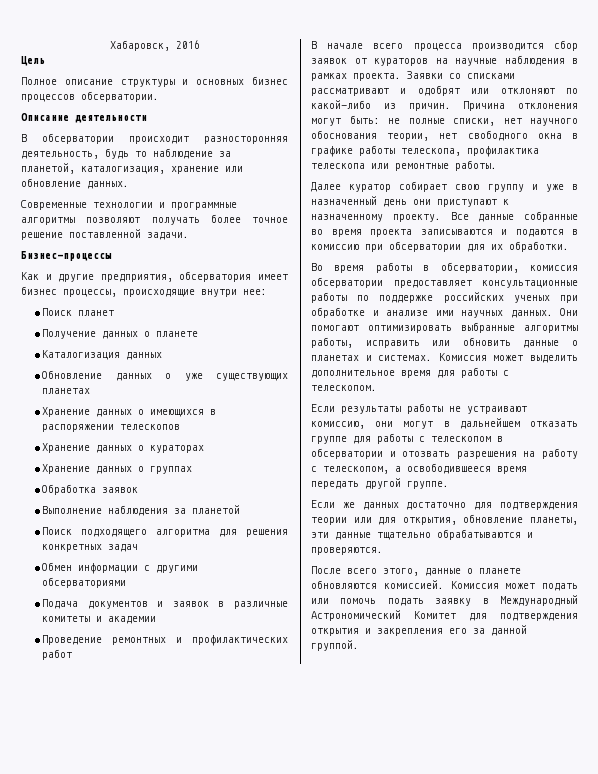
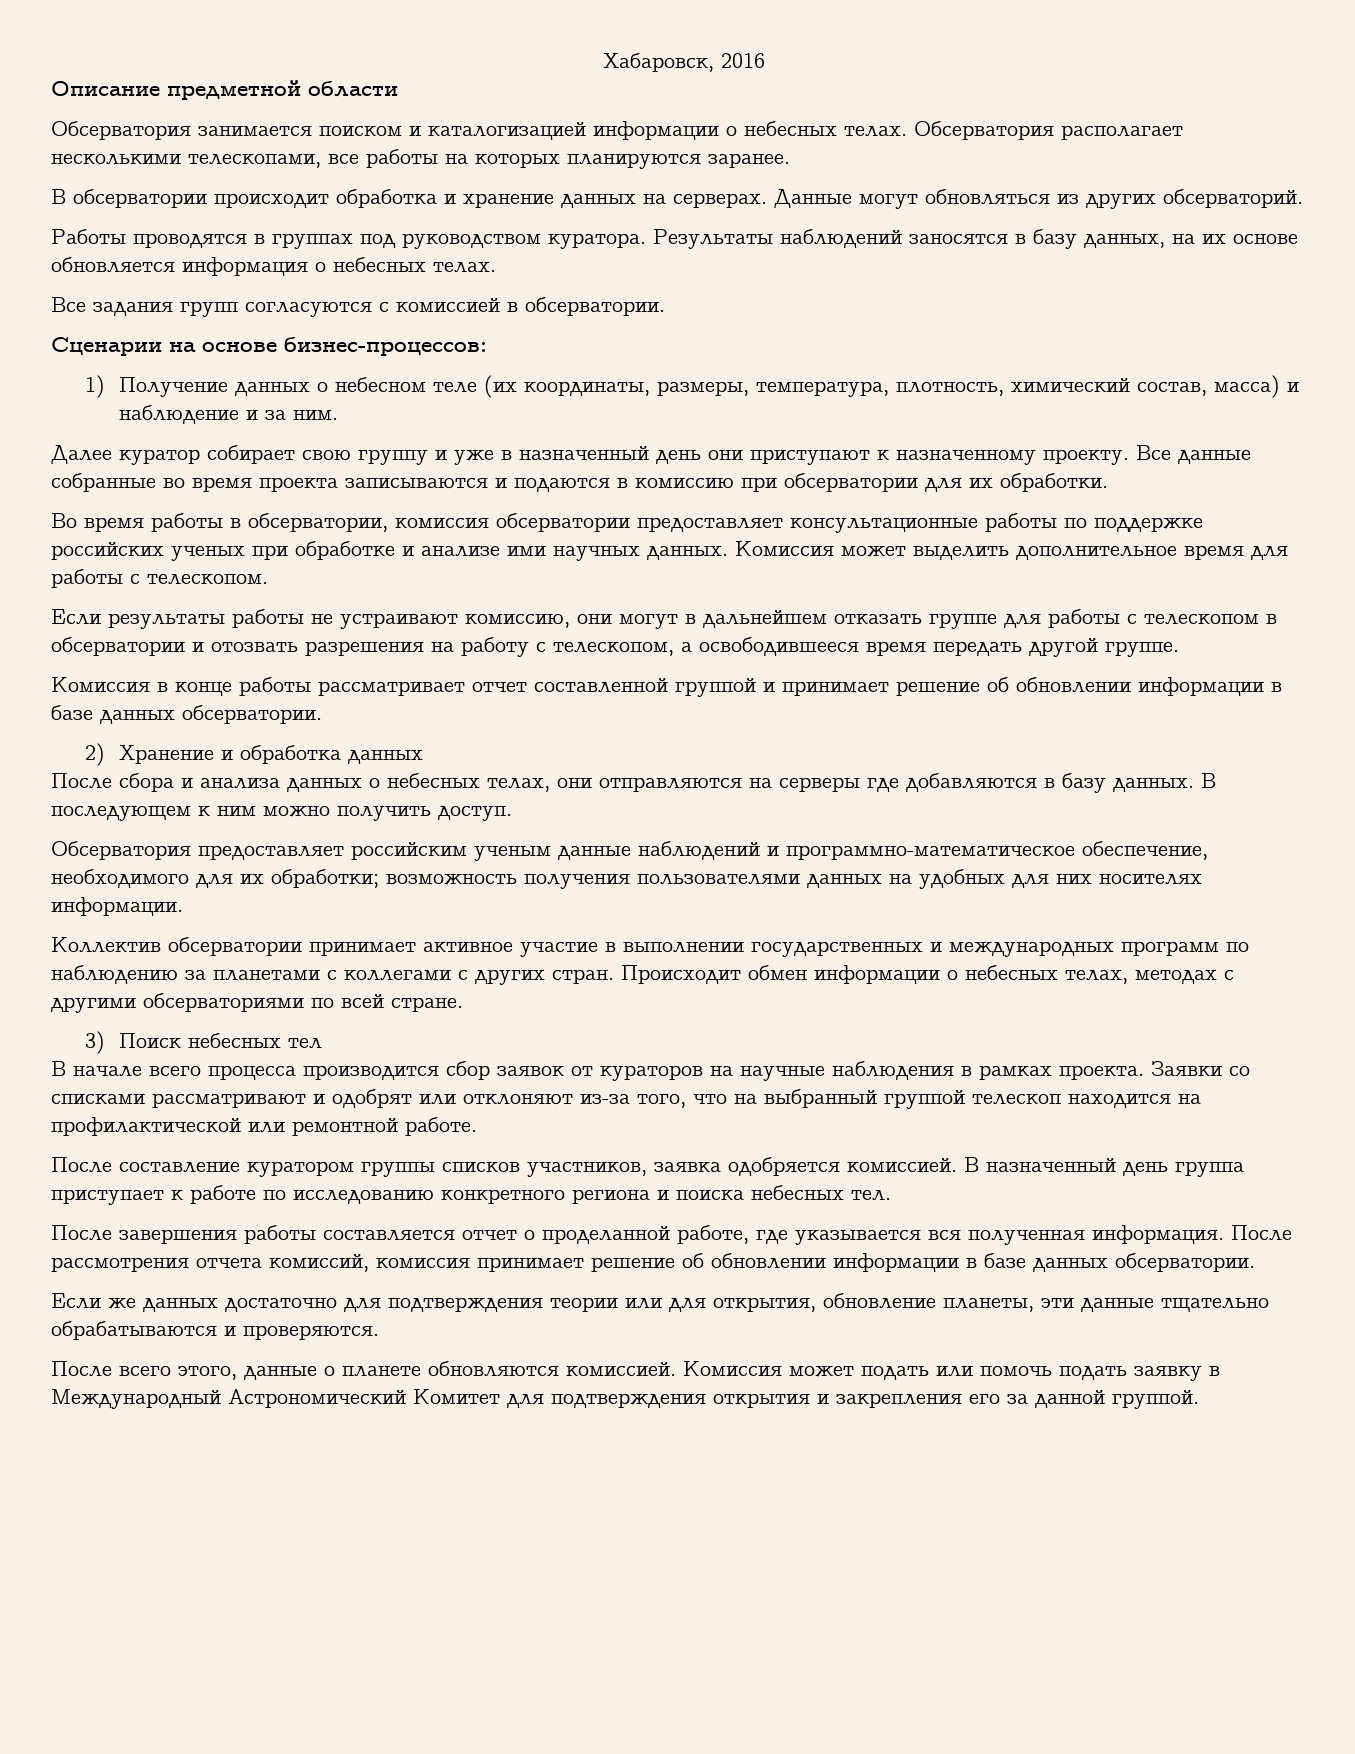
[21,56,45,66] [21,76,288,87] [21,91,159,102] [21,113,147,123] [21,133,288,144] [21,148,231,159] [21,163,243,174] [21,178,129,189] [21,200,237,210] [21,214,288,225] [21,229,189,240] [21,251,112,261] [21,271,288,282] [21,286,267,297] [42,308,115,316] [42,329,199,339] [42,350,163,360] [42,370,288,381] [42,388,91,394] [42,407,217,417] [42,424,181,432] [42,443,205,453] [42,464,193,474] [42,484,139,495] [42,505,241,516] [42,527,288,537] [42,544,139,552] [42,562,199,574] [42,577,127,588] [42,599,288,609] [42,616,157,624] [42,635,288,646] [42,649,73,660] [311,40,578,51] [311,55,578,66] [311,71,515,81] [311,85,578,96] [311,100,578,111] [311,115,578,126] [311,130,578,141] [311,145,539,157] [311,160,497,171] Цель // Полное описание структуры и основных бизнес процессов обсерватории. // Описание деятельности // В обсерватории происходит разносторонняя деятельность, будь то наблюдение за планетой, каталогизация, хранение или обновление данных. // Современные технологии и программные алгоритмы позволяют получать более точное решение поставленной задачи. // Бизнес-процессы // Как и другие предприятия, обсерватория имеет бизнес процессы, происходящие внутри нее: // Поиск планет // Получение данных о планете // Каталогизация данных // Обновление данных о уже существующих планетах // Хранение данных о имеющихся в распоряжении телескопов // Хранение данных о кураторах // Хранение данных о группах // Обработка заявок // Выполнение наблюдения за планетой // Поиск подходящего алгоритма для решения конкретных задач // Обмен информации с другими обсерваториями // Подача документов и заявок в различные комитеты и академии // Проведение ремонтных и профилактических работ // В начале всего процесса производится сбор заявок от кураторов на научные наблюдения в рамках проекта. Заявки со списками рассматривают и одобрят или отклоняют по какой-либо из причин. Причина отклонения могут быть: не полные списки, нет научного обоснования теории, нет свободного окна в графике работы телескопа, профилактика телескопа или ремонтные работы. -> [51,80,398,100] [51,121,1183,140] [51,149,790,169] [51,189,1303,209] [51,229,1298,249] [51,257,496,276] [51,297,665,317] [51,337,487,356] [84,375,1299,398] [118,405,338,424] Описание предметной области // Обсерватория занимается поиском и каталогизацией информации о небесных телах. Обсерватория располагает несколькими телескопами, все работы на которых планируются заранее. // В обсерватории происходит обработка и хранение данных на серверах. Данные могут обновляться из других обсерваторий. // Работы проводятся в группах под руководством куратора. Результаты наблюдений заносятся в базу данных, на их основе обновляется информация о небесных телах. // Все задания групп согласуются с комиссией в обсерватории. // Сценарии на основе бизнес-процессов: // 1) Получение данных о небесном теле (их координаты, размеры, температура, плотность, химический состав, масса) и наблюдение и за ним.
[560,308,578,316] [311,322,578,333] [311,337,578,348] [311,355,433,361] Они помогают оптимизировать выбранные алгоритмы работы, исправить или обновить данные о планетах и системах. -> (728, 553) none
(449, 485) none -> [51,677,1282,697] [51,705,322,724] [84,743,423,766] [51,773,1216,793] [51,806,512,821] [51,841,1208,861] [51,869,1202,889] [51,897,183,916] [51,937,1249,957] [51,965,1234,985] [51,993,463,1013] [84,1031,322,1054] [51,1061,1250,1081] [51,1089,1201,1109] [51,1117,477,1136] [51,1157,1244,1177] [51,1185,891,1205] [51,1225,1292,1245] [51,1253,1255,1272] // Комиссия в конце работы рассматривает отчет составленной группой и принимает решение об обновлении информации в базе данных обсерватории. // 2) Хранение и обработка данных // После сбора и анализа данных о небесных телах, они отправляются на серверы где добавляются в базу данных. В последующем к ним можно получить доступ. // Обсерватория предоставляет российским ученым данные наблюдений и программно-математическое обеспечение, необходимого для их обработки; возможность получения пользователями данных на удобных для них носителях информации. // Коллектив обсерватории принимает активное участие в выполнении государственных и международных программ по наблюдению за планетами с коллегами с других стран. Происходит обмен информации о небесных телах, методах с другими обсерваториями по всей стране. // 3) Поиск небесных тел // В начале всего процесса производится сбор заявок от кураторов на научные наблюдения в рамках проекта. Заявки со списками рассматривают и одобрят или отклоняют из-за того, что на выбранный группой телескоп находится на профилактической или ремонтной работе. // После составление куратором группы списков участников, заявка одобряется комиссией. В назначенный день группа приступает к работе по исследованию конкретного региона и поиска небесных тел. // После завершения работы составляется отчет о проделанной работе, где указывается вся полученная информация. После рассмотрения отчета комиссий, комиссия принимает решение об обновлении информации в базе данных обсерватории.

